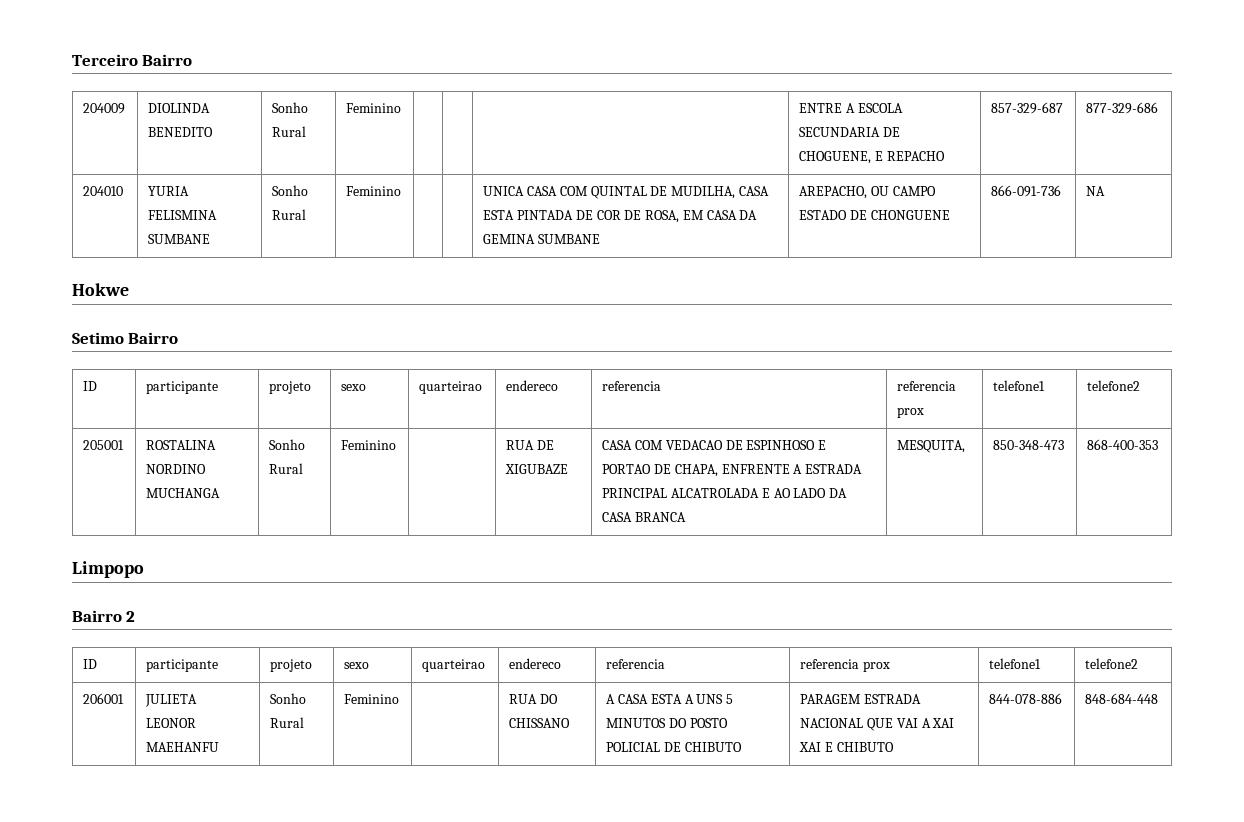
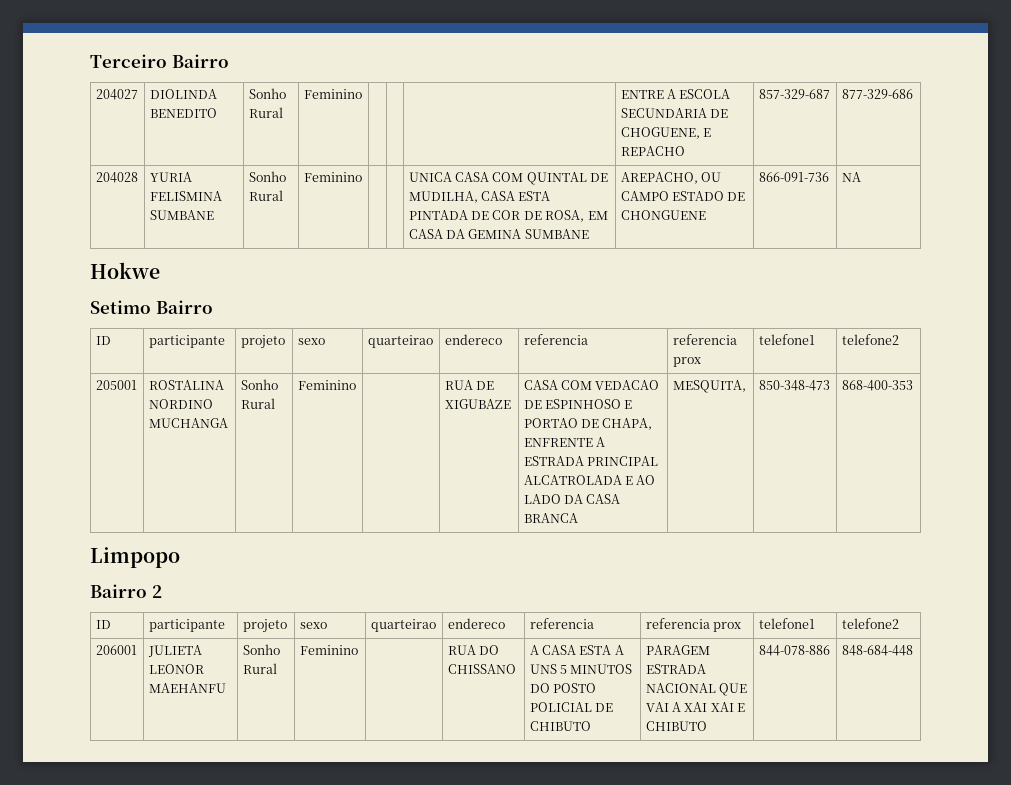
[83,103,126,114] 204009 -> [95,89,138,100] 204027
[83,186,124,196] 204010 -> [95,172,138,183] 204028

